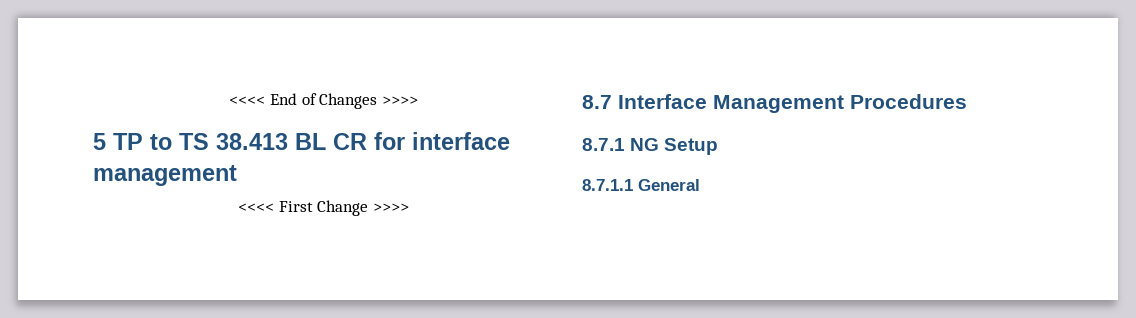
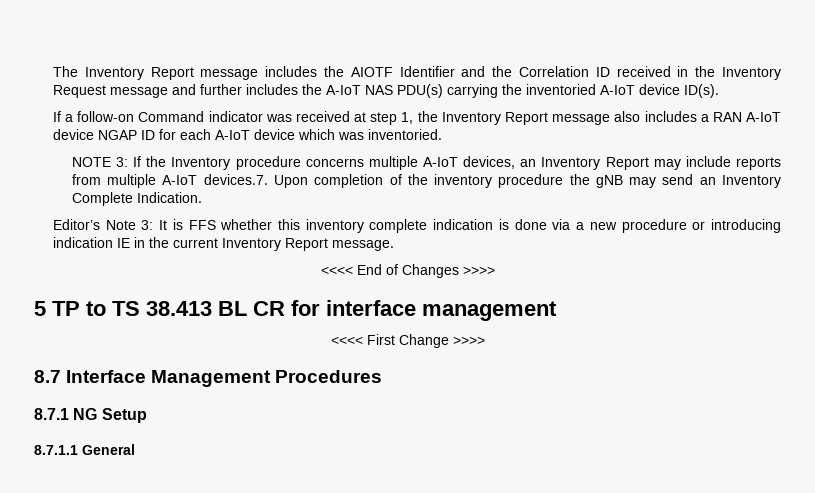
(229, 100) none -> [52,66,781,80] [52,84,719,98] [52,111,781,125] [52,129,442,140] [71,156,782,170] [71,174,782,188] [71,192,202,206] [52,219,781,233] [52,237,394,251] The Inventory Report message includes the AIOTF Identifier and the Correlation ID received in the Inventory Request message and further includes the A-IoT NAS PDU(s) carrying the inventoried A-IoT device ID(s). // If a follow-on Command indicator was received at step 1, the Inventory Report message also includes a RAN A-IoT device NGAP ID for each A-IoT device which was inventoried. // NOTE 3: If the Inventory procedure concerns multiple A-IoT devices, an Inventory Report may include reports from multiple A-IoT devices.7. Upon completion of the inventory procedure the gNB may send an Inventory Complete Indication. // Editor’s Note 3: It is FFS whether this inventory complete indication is done via a new procedure or introducing indication IE in the current Inventory Report message. //

